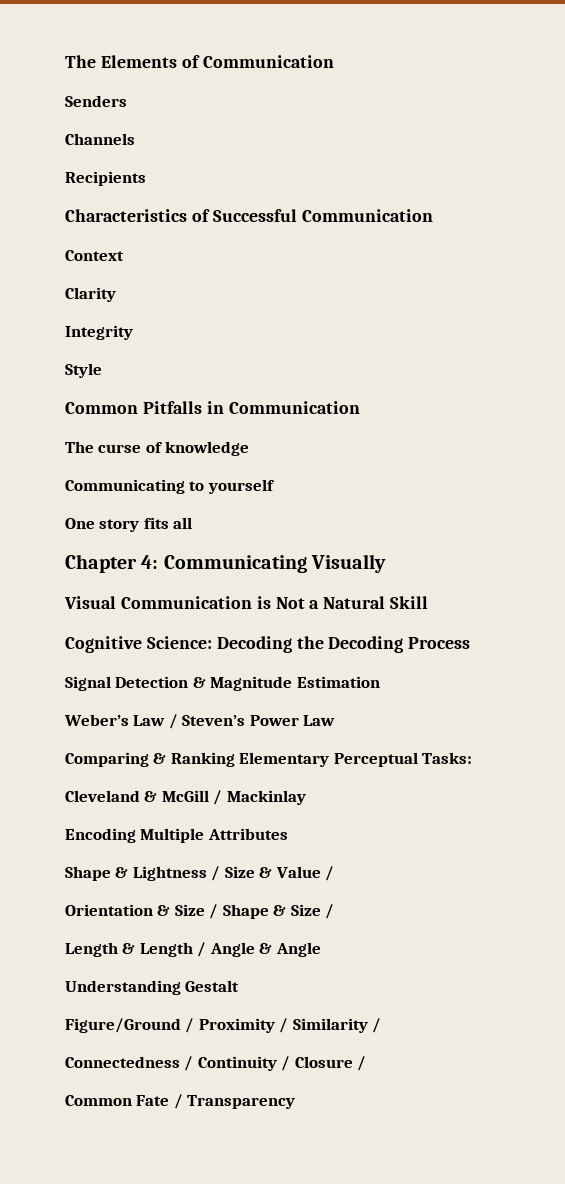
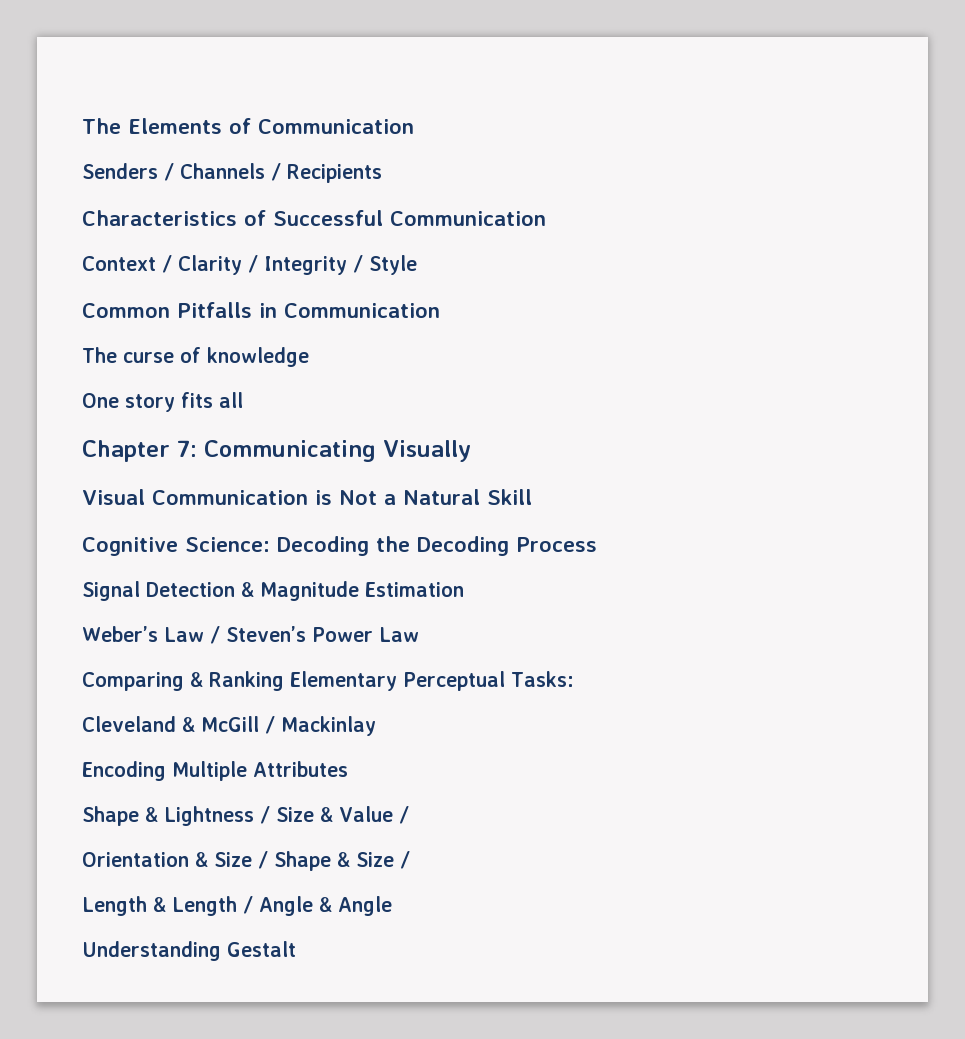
(127, 101) // -> [164,163,174,181] /
(135, 139) // -> [271,163,281,181] /
(124, 255) // -> [162,255,172,273] /
(116, 294) // -> [248,255,258,273] /
(133, 332) // -> [353,255,363,273] /
[65,479,275,494] // Communicating to yourself -> (309, 357) none
[141,555,159,569] 4: -> [177,440,197,457] 7:
[65,1018,382,1033] [65,1056,367,1071] [65,1094,296,1109] // Figure/Ground / Proximity / Similarity / // Connectedness / Continuity / Closure / // Common Fate / Transparency -> (296, 949) none

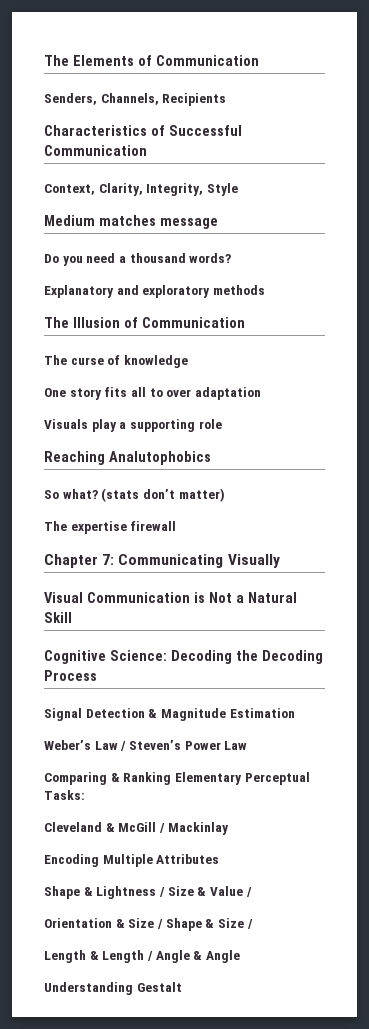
[82,163,281,181] Senders / Channels / -> [44,93,159,105] Senders, Channels,
[82,255,417,275] [82,302,277,318] Context / Clarity / Integrity / Style // Common Pitfalls in -> [44,183,238,196] [44,215,218,229] [44,253,232,266] [44,285,265,298] [44,317,138,328] Context, Clarity, Integrity, Style // Medium matches message // Do you need a thousand words? // Explanatory and exploratory methods // The Illusion of
(243, 400) none -> [149,387,261,400] [44,419,222,432] [44,451,211,465] [44,488,225,502] [44,521,177,534] to over adaptation // Visuals play a supporting role // Reaching Analutophobics // So what? (stats don’t matter) // The expertise firewall

